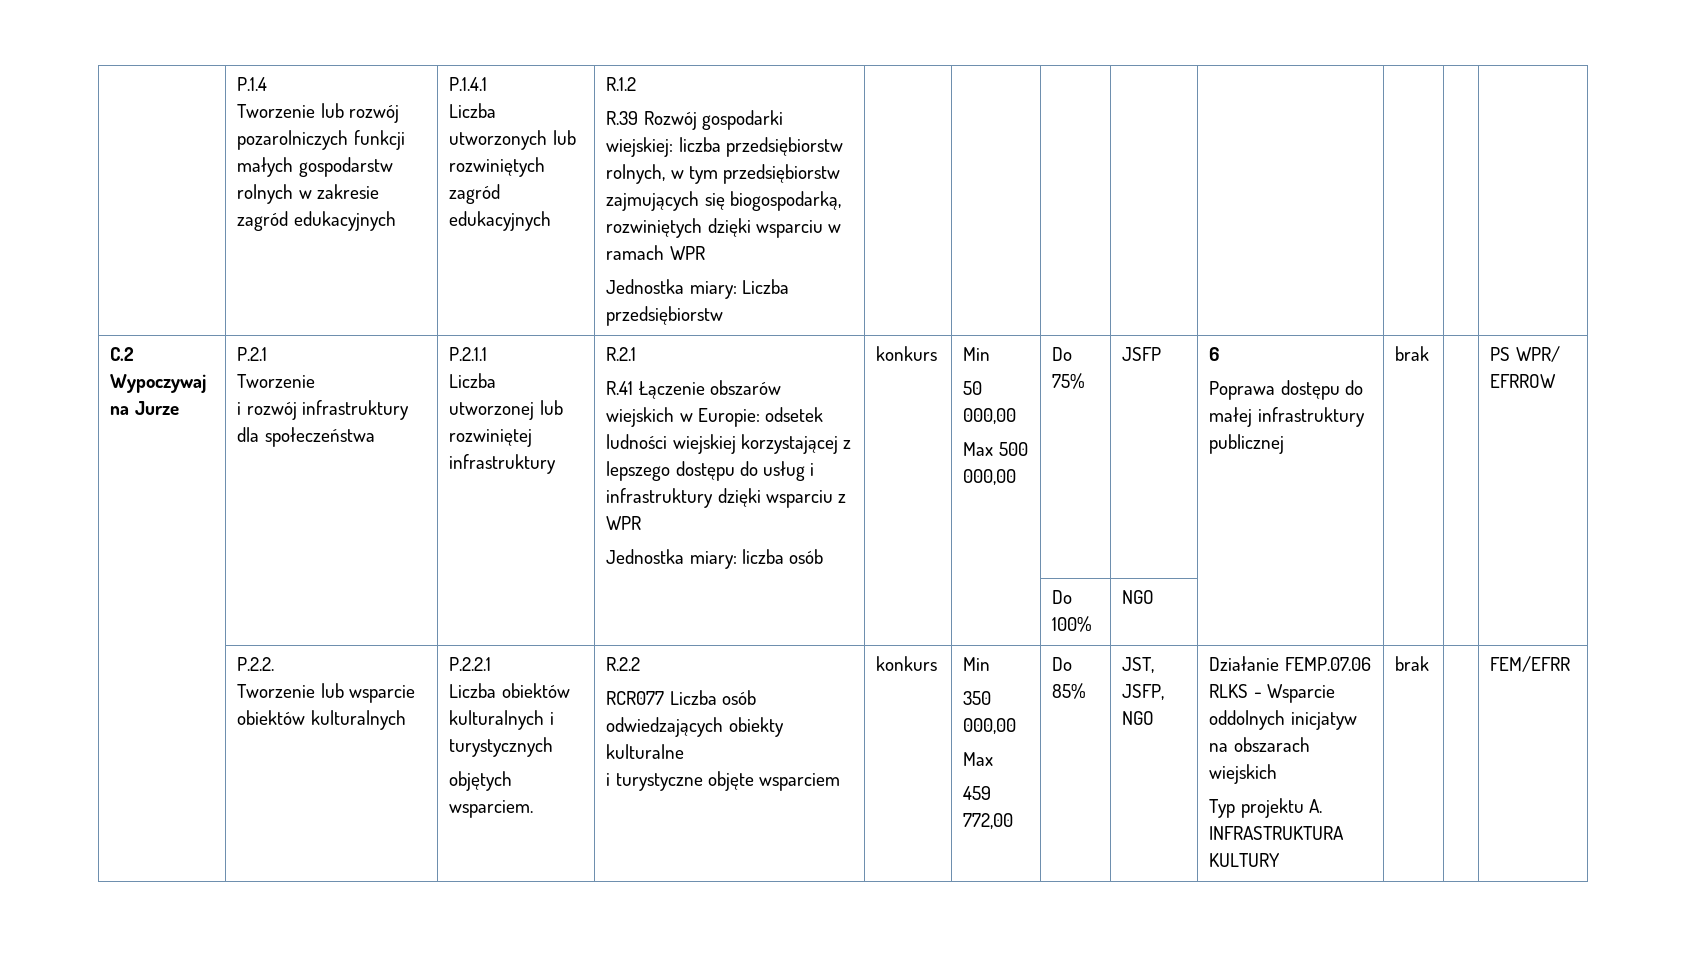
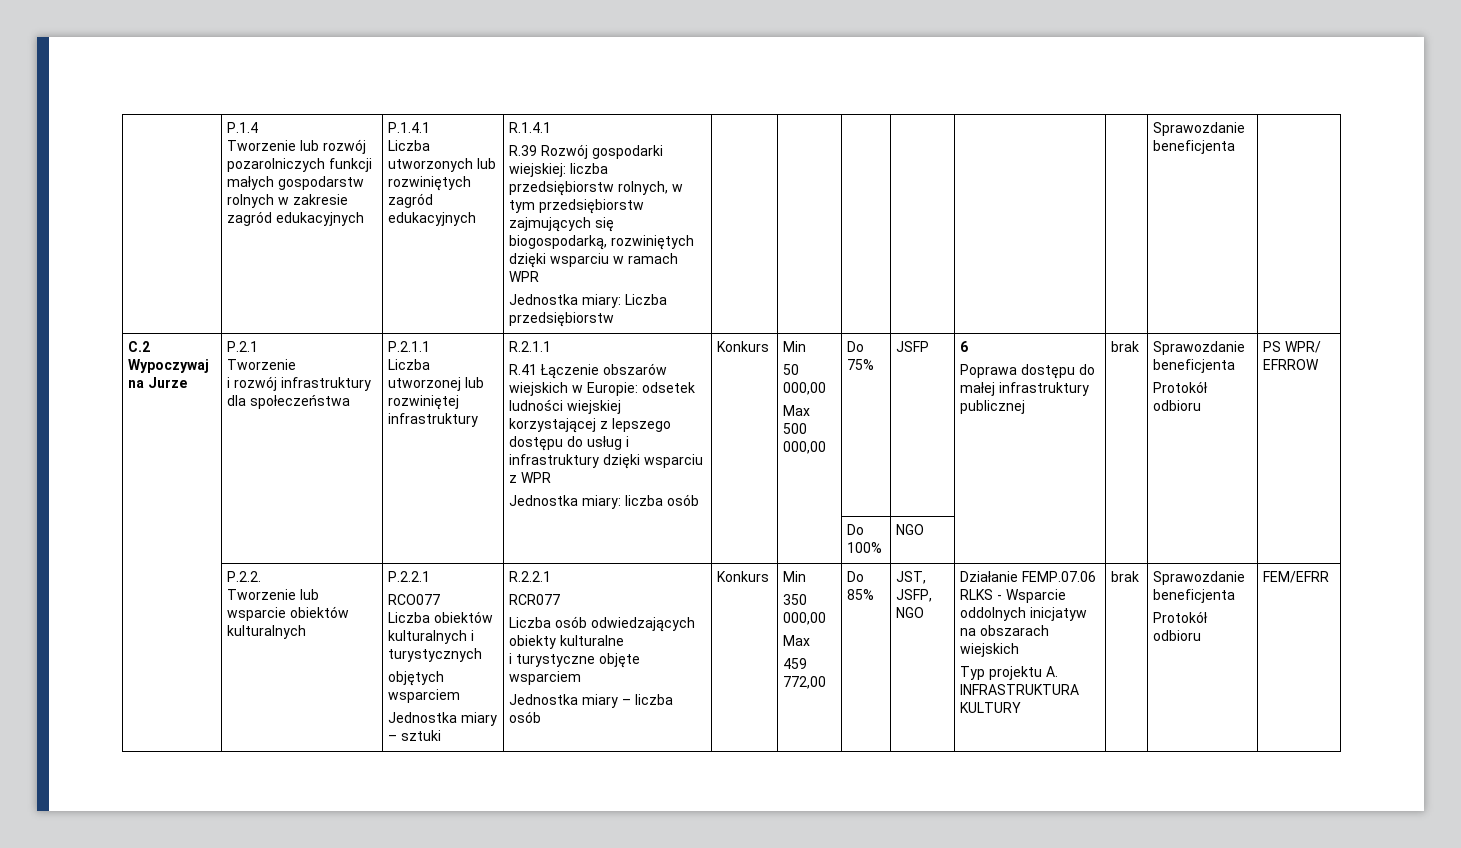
[606,77,637,91] R.1.2 -> [509,122,552,133] R.1.4.1
(724, 316) none -> [1153,122,1246,136] [1153,140,1236,154] Sprawozdanie beneficjenta
[606,347,637,361] R.2.1 -> [509,341,552,352] R.2.1.1
[876,346,938,361] konkurs -> [717,341,770,352] Konkurs
(1430, 353) none -> [1153,341,1246,355] [1153,359,1236,373] [1153,381,1209,393] [1153,400,1202,411] Sprawozdanie beneficjenta // Protokół odbioru
(492, 664) none -> [388,594,441,605] // RCO077
[449,800,534,818] [606,657,641,671] wsparciem. | R.2.2 -> [388,689,461,703] [388,712,498,726] [388,730,442,741] [509,571,552,582] wsparciem // Jednostka miary – sztuki | R.2.2.1
(665, 698) none -> (561, 599) //
[876,656,938,671] | konkurs -> [509,694,673,708] [509,711,542,723] [717,571,770,582] // Jednostka miary – liczba osób | Konkurs
(1430, 663) none -> [1153,571,1246,585] [1153,589,1236,603] [1153,611,1209,623] [1153,630,1202,641] Sprawozdanie beneficjenta // Protokół odbioru

